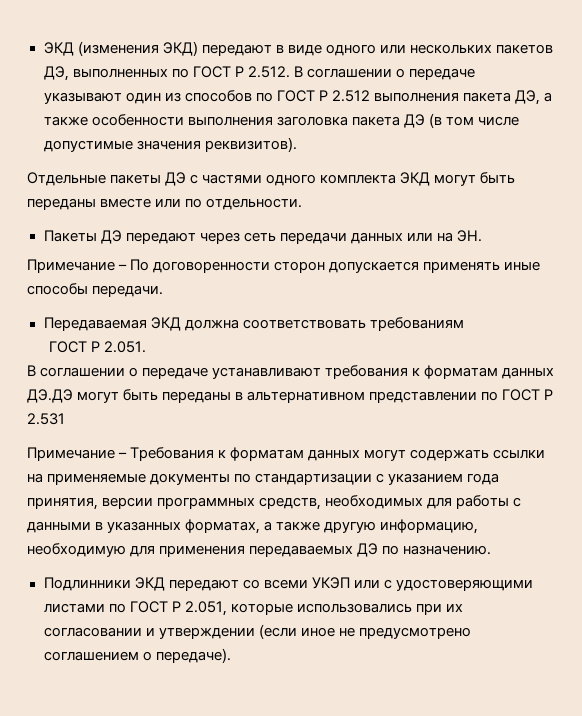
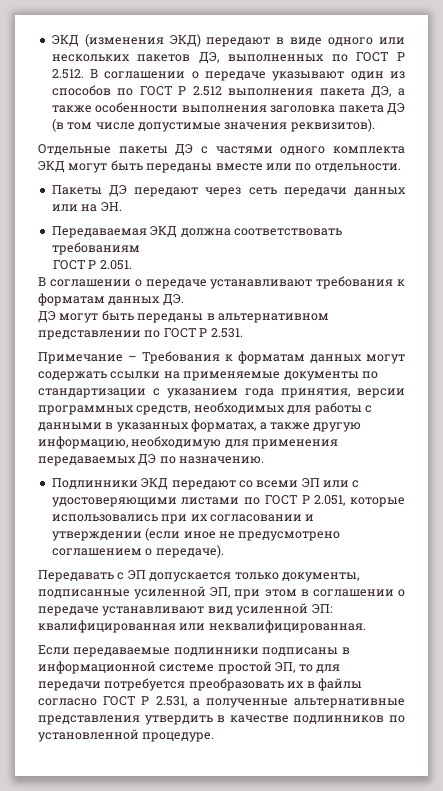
[27,259,541,273] [27,283,164,297] // Примечание – По договоренности сторон допускается применять иные способы передачи. -> (122, 207) none
[27,389,73,403] ДЭ.ДЭ -> [162,294,184,306] [38,311,56,323] ДЭ. // ДЭ
[27,413,65,425] 2.531 -> [210,328,243,338] 2.531.
[311,577,350,589] УКЭП -> [301,478,320,488] ЭП
(231, 655) none -> [38,570,359,582] [38,586,406,599] [38,603,333,616] [38,620,366,633] [38,645,350,657] [38,661,340,674] [38,678,362,691] [38,696,405,708] [38,715,405,725] [38,729,215,742] // Передавать с ЭП допускается только документы, подписанные усиленной ЭП, при этом в соглашении о передаче устанавливают вид усиленной ЭП: квалифицированная или неквалифицированная. // Если передаваемые подлинники подписаны в информационной системе простой ЭП, то для передачи потребуется преобразовать их в файлы согласно ГОСТ Р 2.531, а полученные альтернативные представления утвердить в качестве подлинников по установленной процедуре.

